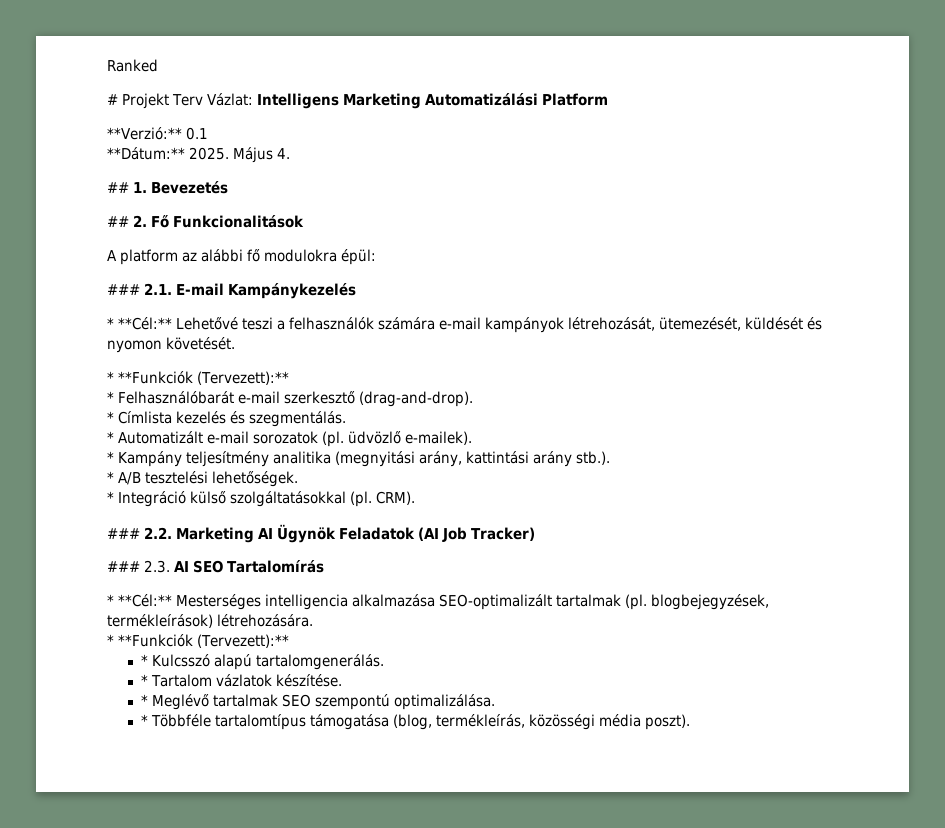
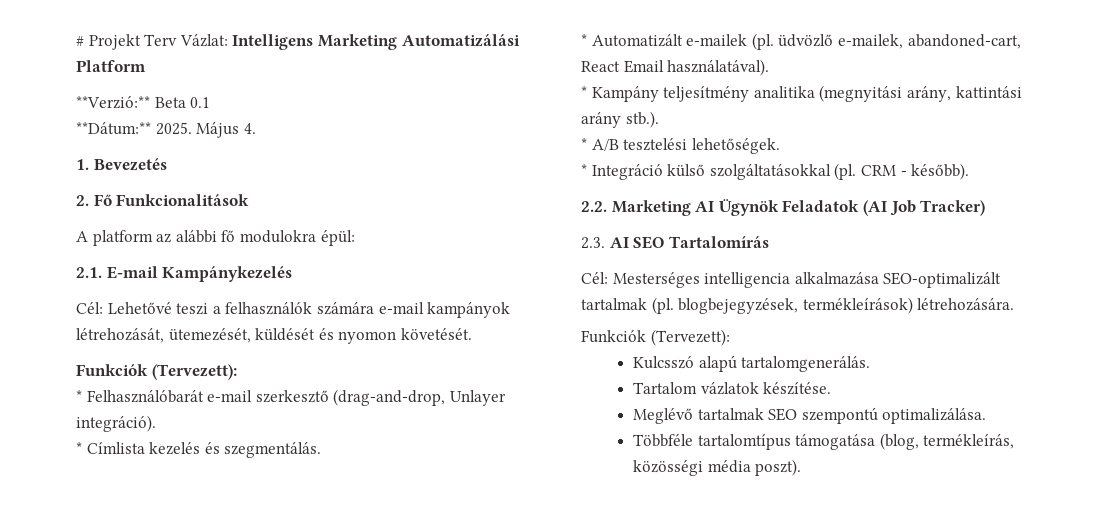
[107,59,158,72] Ranked // -> (76, 40) none
(182, 133) none -> [154,97,186,108] Beta
[107,182,129,193] ## -> (256, 128) none
[107,216,129,227] ## -> (167, 164) none
[107,284,140,295] ### -> (355, 238) none
[107,317,172,330] * **Cél:** -> [76,302,103,314] Cél:
[107,371,289,385] * **Funkciók (Tervezett):** -> [76,364,237,380] Funkciók (Tervezett):
[359,391,473,407] (drag-and-drop). -> [333,389,506,406] [76,415,156,432] (drag-and-drop, Unlayer integráció).
[207,431,472,447] e-mail sorozatok (pl. üdvözlő e-mailek). -> [686,33,1021,50] [581,59,770,76] e-mailek (pl. üdvözlő e-mailek, abandoned-cart, React Email használatával).
[376,491,415,505] [107,528,140,539] CRM). // ### -> [860,163,970,180] CRM - később). //
[107,561,140,572] ### -> (986, 208) none
[107,594,172,607] * **Cél:** -> [581,272,608,284] Cél:
[107,634,289,648] [140,654,148,666] * **Funkciók (Tervezett):** // * -> [581,329,730,346] Funkciók (Tervezett): //
[140,674,148,686] * -> (871, 364) none
[140,694,148,706] * -> (832, 388) none
[140,714,148,726] * -> (987, 416) none

